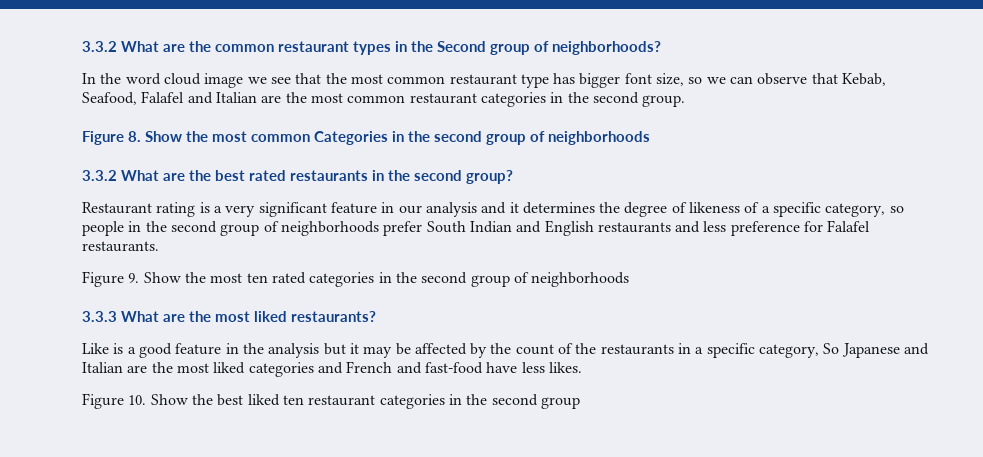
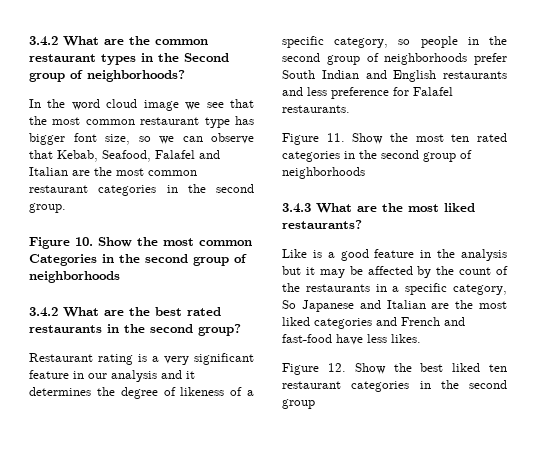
[82,41,117,52] 3.3.2 -> [29,36,58,46] 3.4.2
[128,131,141,142] 8. -> [75,237,93,246] 10.
[82,170,117,181] 3.3.2 -> [29,307,58,317] 3.4.2
[128,273,140,283] 9. -> [326,133,345,142] 11.
[82,311,117,322] 3.3.3 -> [282,203,311,213] 3.4.3
[128,395,147,405] 10. -> [327,363,346,372] 12.

